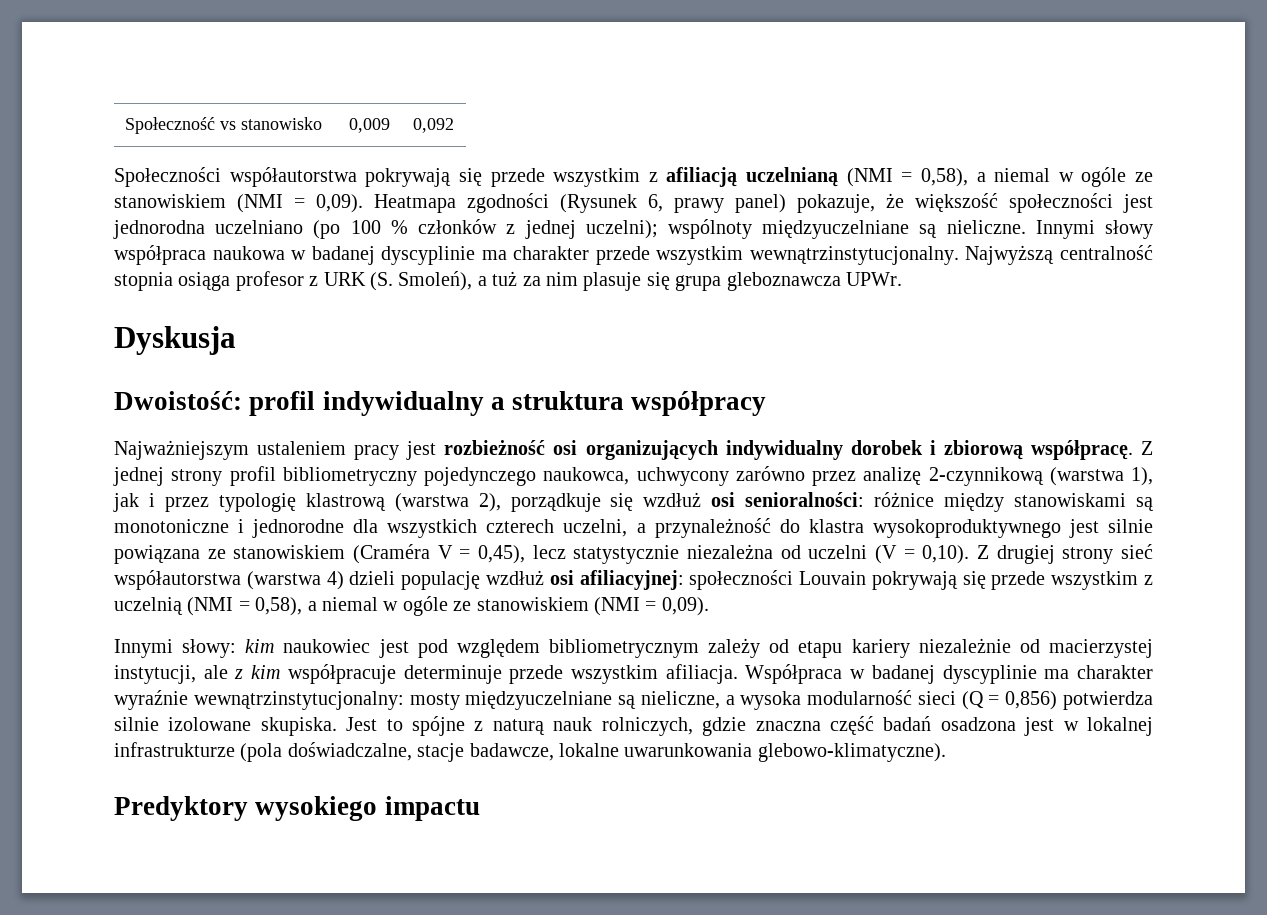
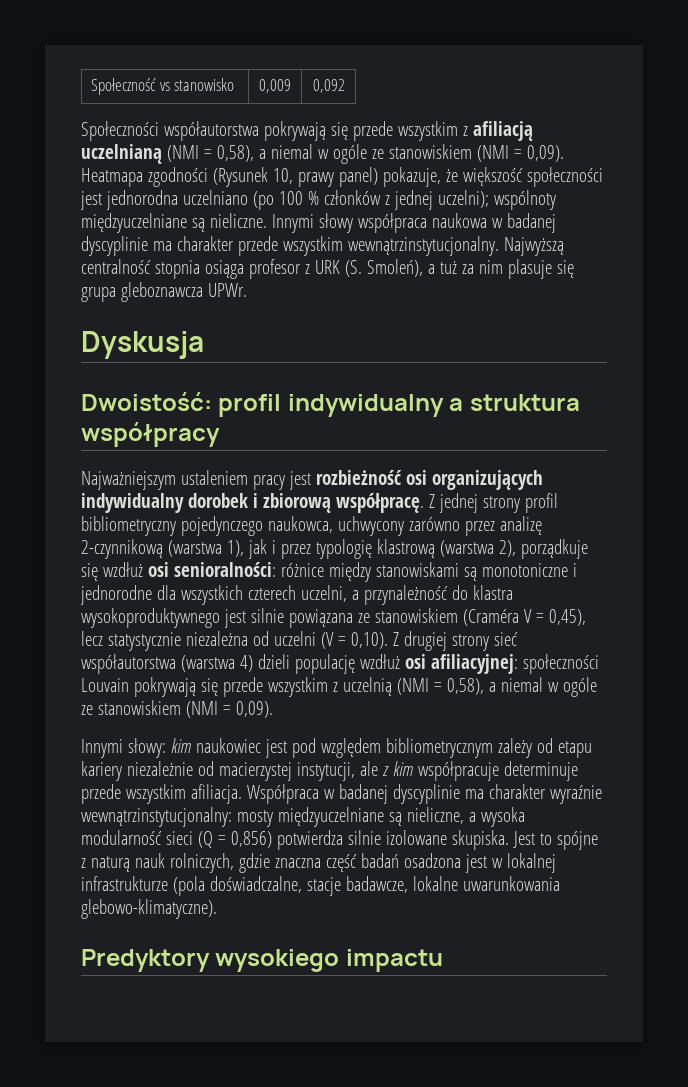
[648,194,663,212] 6, -> [272,168,293,184] 10,

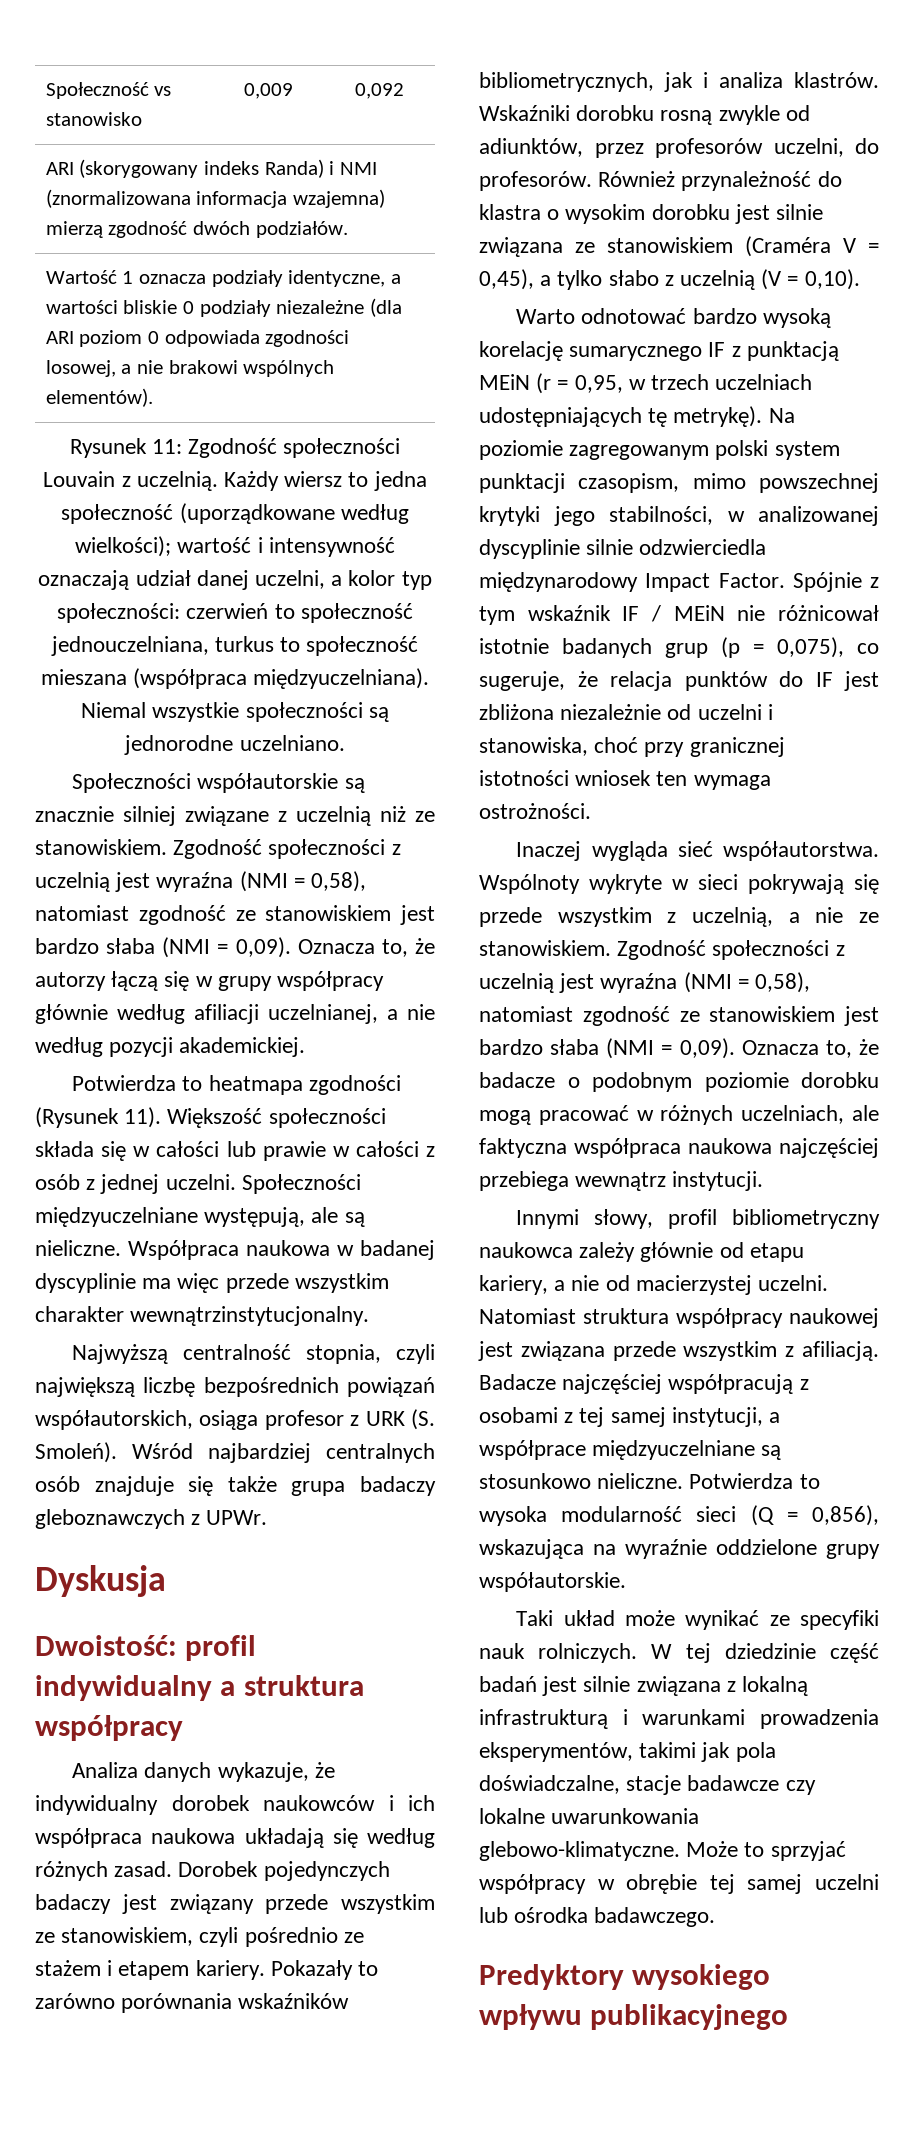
[81,121,533,141] [81,144,564,164] [81,167,603,187] [80,190,556,210] [81,213,427,233] // Społeczności współautorstwa pokrywają się przede wszystkim z afiliacją uczelnianą (NMI = 0,58), a niemal w ogóle ze stanowiskiem (NMI = 0,09). Heatmapa zgodności (Rysunek 10, prawy panel) pokazuje, że większość społeczności jest jednorodna uczelniano (po 100 % członków z jednej uczelni); wspólnoty międzyuczelniane są nieliczne. Innymi słowy współpraca -> [45,159,377,178] [45,189,385,208] [45,221,348,238] [45,270,401,287] [45,298,402,317] [45,330,350,347] [45,360,335,377] [45,388,153,407] [69,438,401,458] [43,471,427,491] [61,503,409,524] [75,536,395,557] [38,570,432,590] [57,603,413,623] [50,636,419,656] [40,668,430,689] [81,702,389,722] [124,735,345,755] [72,773,365,793] [35,806,435,826] [35,839,401,859] [35,871,367,892] [35,905,435,925] [35,937,436,958] [35,971,385,991] [35,1004,435,1024] [35,1037,306,1057] [72,1075,401,1095] [35,1107,386,1128] [35,1141,435,1161] [35,1174,361,1194] [35,1207,365,1227] [35,1240,239,1260] // ARI (skorygowany indeks Randa) i NMI (znormalizowana informacja wzajemna) mierzą zgodność dwóch podziałów. // Wartość 1 oznacza podziały identyczne, a wartości bliskie 0 podziały niezależne (dla ARI poziom 0 odpowiada zgodności losowej, a nie brakowi wspólnych elementów). // Rysunek 11: Zgodność społeczności Louvain z uczelnią. Każdy wiersz to jedna społeczność (uporządkowane według wielkości); wartość i intensywność oznaczają udział danej uczelni, a kolor typ społeczności: czerwień to społeczność jednouczelniana, turkus to społeczność mieszana (współpraca międzyuczelniana). Niemal wszystkie społeczności są jednorodne uczelniano. // Społeczności współautorskie są znacznie silniej związane z uczelnią niż ze stanowiskiem. Zgodność społeczności z uczelnią jest wyraźna (NMI = 0,58), natomiast zgodność ze stanowiskiem jest bardzo słaba (NMI = 0,09). Oznacza to, że autorzy łączą się w grupy współpracy głównie według afiliacji uczelnianej, a nie według pozycji akademickiej. // Potwierdza to heatmapa zgodności (Rysunek 11). Większość społeczności składa się w całości lub prawie w całości z osób z jednej uczelni. Społeczności międzyuczelniane występują, ale są nieliczne. Współpraca
[176,236,343,256] charakter przede wszystkim -> [177,1273,389,1293] [35,1306,124,1322] więc przede wszystkim charakter
(499, 246) none -> (370, 1316) //
[154,260,200,279] stopnia -> [306,1344,435,1364] [35,1377,435,1397] [35,1410,193,1430] stopnia, czyli największą liczbę bezpośrednich powiązań współautorskich,
[366,259,574,279] [81,282,203,302] Smoleń), a tuż za nim plasuje się grupa gleboznawcza -> [35,1442,435,1463] [35,1476,436,1496] [35,1509,201,1529] Smoleń). Wśród najbardziej centralnych osób znajduje się także grupa badaczy gleboznawczych z
[81,470,543,490] [81,493,558,513] [81,516,542,536] [81,539,588,559] [81,562,577,582] [80,585,513,605] [81,608,353,628] Najważniejszym ustaleniem pracy jest rozbieżność osi organizujących indywidualny dorobek i zbiorową współpracę. Z jednej strony profil bibliometryczny pojedynczego naukowca, uchwycony zarówno przez analizę 2-czynnikową (warstwa 1), jak i przez typologię klastrową (warstwa 2), porządkuje się wzdłuż osi senioralności: różnice między stanowiskami są monotoniczne i jednorodne dla wszystkich czterech uczelni, a przynależność do klastra wysokoproduktywnego jest silnie powiązana -> [72,1762,335,1782] [35,1795,435,1815] [35,1828,435,1848] [35,1861,390,1881] [35,1894,435,1914] [35,1927,364,1947] [35,1960,379,1980] [35,1993,350,2013] [479,72,879,92] [479,105,810,125] [479,138,879,158] [479,171,842,191] [479,204,824,224] [479,237,563,257] Analiza danych wykazuje, że indywidualny dorobek naukowców i ich współpraca naukowa układają się według różnych zasad. Dorobek pojedynczych badaczy jest związany przede wszystkim ze stanowiskiem, czyli pośrednio ze stażem i etapem kariery. Pokazały to zarówno porównania wskaźników bibliometrycznych, jak i analiza klastrów. Wskaźniki dorobku rosną zwykle od adiunktów, przez profesorów uczelni, do profesorów. Również przynależność do klastra o wysokim dorobku jest silnie związana
[81,631,518,651] [81,654,599,674] [81,677,597,697] [81,700,273,718] [81,738,592,758] [81,761,578,781] [81,784,602,804] [81,807,476,827] lecz statystycznie niezależna od uczelni (V = 0,10). Z drugiej strony sieć współautorstwa (warstwa 4) dzieli populację wzdłuż osi afiliacyjnej: społeczności Louvain pokrywają się przede wszystkim z uczelnią (NMI = 0,58), a niemal w ogóle ze stanowiskiem (NMI = 0,09). // Innymi słowy: kim naukowiec jest pod względem bibliometrycznym zależy od etapu kariery niezależnie od macierzystej instytucji, ale z kim współpracuje determinuje przede wszystkim afiliacja. Współpraca w badanej dyscyplinie ma charakter wyraźnie wewnątrzinstytucjonalny: mosty międzyuczelniane są nieliczne, a -> [540,269,860,290] [516,308,831,328] [479,341,839,361] [479,373,813,394] [479,406,795,427] [479,440,840,460] [479,473,879,493] [479,506,879,526] [479,539,767,559] [479,572,879,592] [479,605,879,625] [479,637,879,658] [479,671,879,691] [479,704,773,720] [479,737,785,757] [479,770,771,790] [479,803,591,819] [516,841,879,861] [479,874,879,894] [479,907,879,927] [479,940,845,960] [479,972,811,993] [479,1006,879,1026] [479,1038,879,1059] [479,1072,879,1092] [479,1105,879,1125] [479,1138,879,1158] [479,1171,764,1191] [516,1209,880,1229] [479,1242,804,1262] [479,1275,829,1295] [479,1308,879,1328] [478,1341,879,1361] [479,1374,809,1394] [479,1407,781,1427] [479,1440,782,1460] [479,1473,820,1489] a tylko słabo z uczelnią (V = 0,10). // Warto odnotować bardzo wysoką korelację sumarycznego IF z punktacją MEiN (r = 0,95, w trzech uczelniach udostępniających tę metrykę). Na poziomie zagregowanym polski system punktacji czasopism, mimo powszechnej krytyki jego stabilności, w analizowanej dyscyplinie silnie odzwierciedla międzynarodowy Impact Factor. Spójnie z tym wskaźnik IF / MEiN nie różnicował istotnie badanych grup (p = 0,075), co sugeruje, że relacja punktów do IF jest zbliżona niezależnie od uczelni i stanowiska, choć przy granicznej istotności wniosek ten wymaga ostrożności. // Inaczej wygląda sieć współautorstwa. Wspólnoty wykryte w sieci pokrywają się przede wszystkim z uczelnią, a nie ze stanowiskiem. Zgodność społeczności z uczelnią jest wyraźna (NMI = 0,58), natomiast zgodność ze stanowiskiem jest bardzo słaba (NMI = 0,09). Oznacza to, że badacze o podobnym poziomie dorobku mogą pracować w różnych uczelniach, ale faktyczna współpraca naukowa najczęściej przebiega wewnątrz instytucji. // Innymi słowy, profil bibliometryczny naukowca zależy głównie od etapu kariery, a nie od macierzystej uczelni. Natomiast struktura współpracy naukowej jest związana przede wszystkim z afiliacją. Badacze najczęściej współpracują z osobami z tej samej instytucji, a współprace międzyuczelniane są stosunkowo nieliczne. Potwierdza to
[230,830,598,850] [81,853,556,873] [81,876,560,896] [81,899,217,919] 0,856) potwierdza silnie izolowane skupiska. Jest to spójne z naturą nauk rolniczych, gdzie znaczna część badań osadzona jest w lokalnej infrastrukturze (pola doświadczalne, stacje badawcze, lokalne uwarunkowania glebowo-klimatyczne). -> [812,1505,879,1526] [479,1539,880,1559] [479,1572,626,1592] [516,1610,879,1630] [479,1643,879,1663] [479,1676,809,1696] [479,1709,879,1729] [479,1742,776,1762] [479,1775,816,1795] [479,1808,700,1824] [479,1841,846,1861] [479,1874,879,1894] [479,1907,716,1927] 0,856), wskazująca na wyraźnie oddzielone grupy współautorskie. // Taki układ może wynikać ze specyfiki nauk rolniczych. W tej dziedzinie część badań jest silnie związana z lokalną infrastrukturą i warunkami prowadzenia eksperymentów, takimi jak pola doświadczalne, stacje badawcze czy lokalne uwarunkowania glebowo-klimatyczne. Może to sprzyjać współpracy w obrębie tej samej uczelni lub ośrodka badawczego.
[345,949,443,972] impactu -> [479,2004,789,2030] wpływu publikacyjnego

